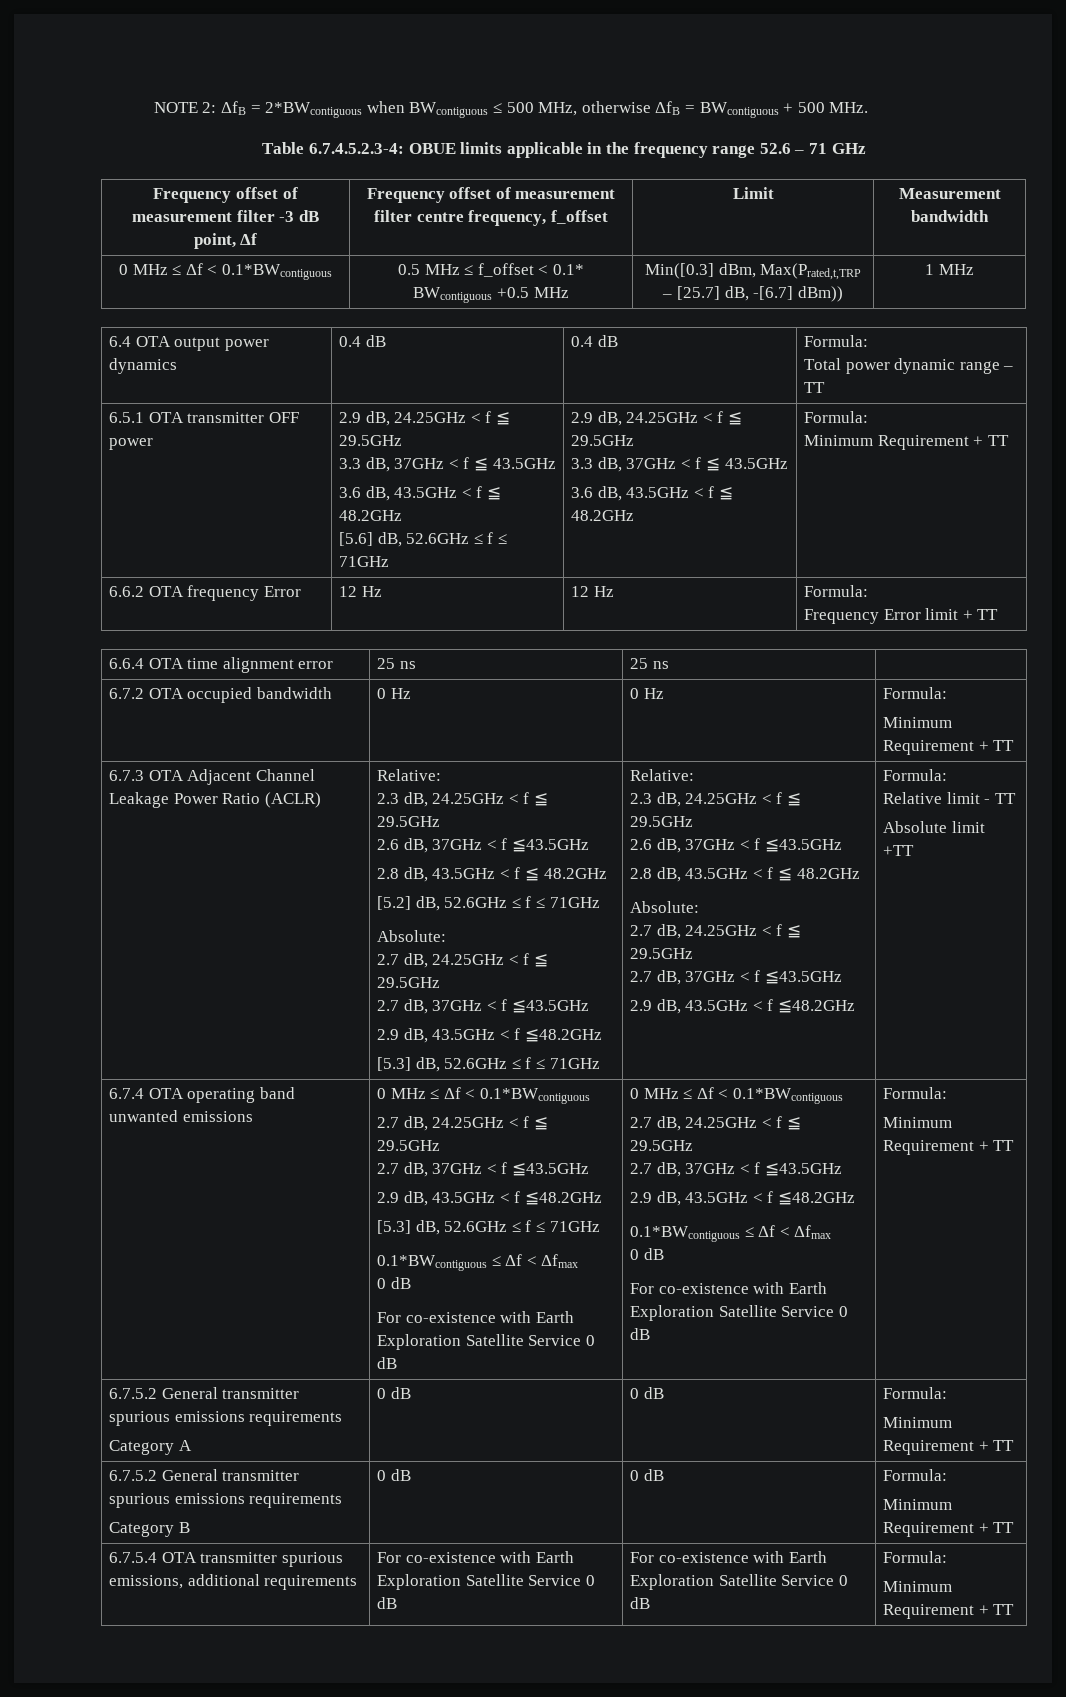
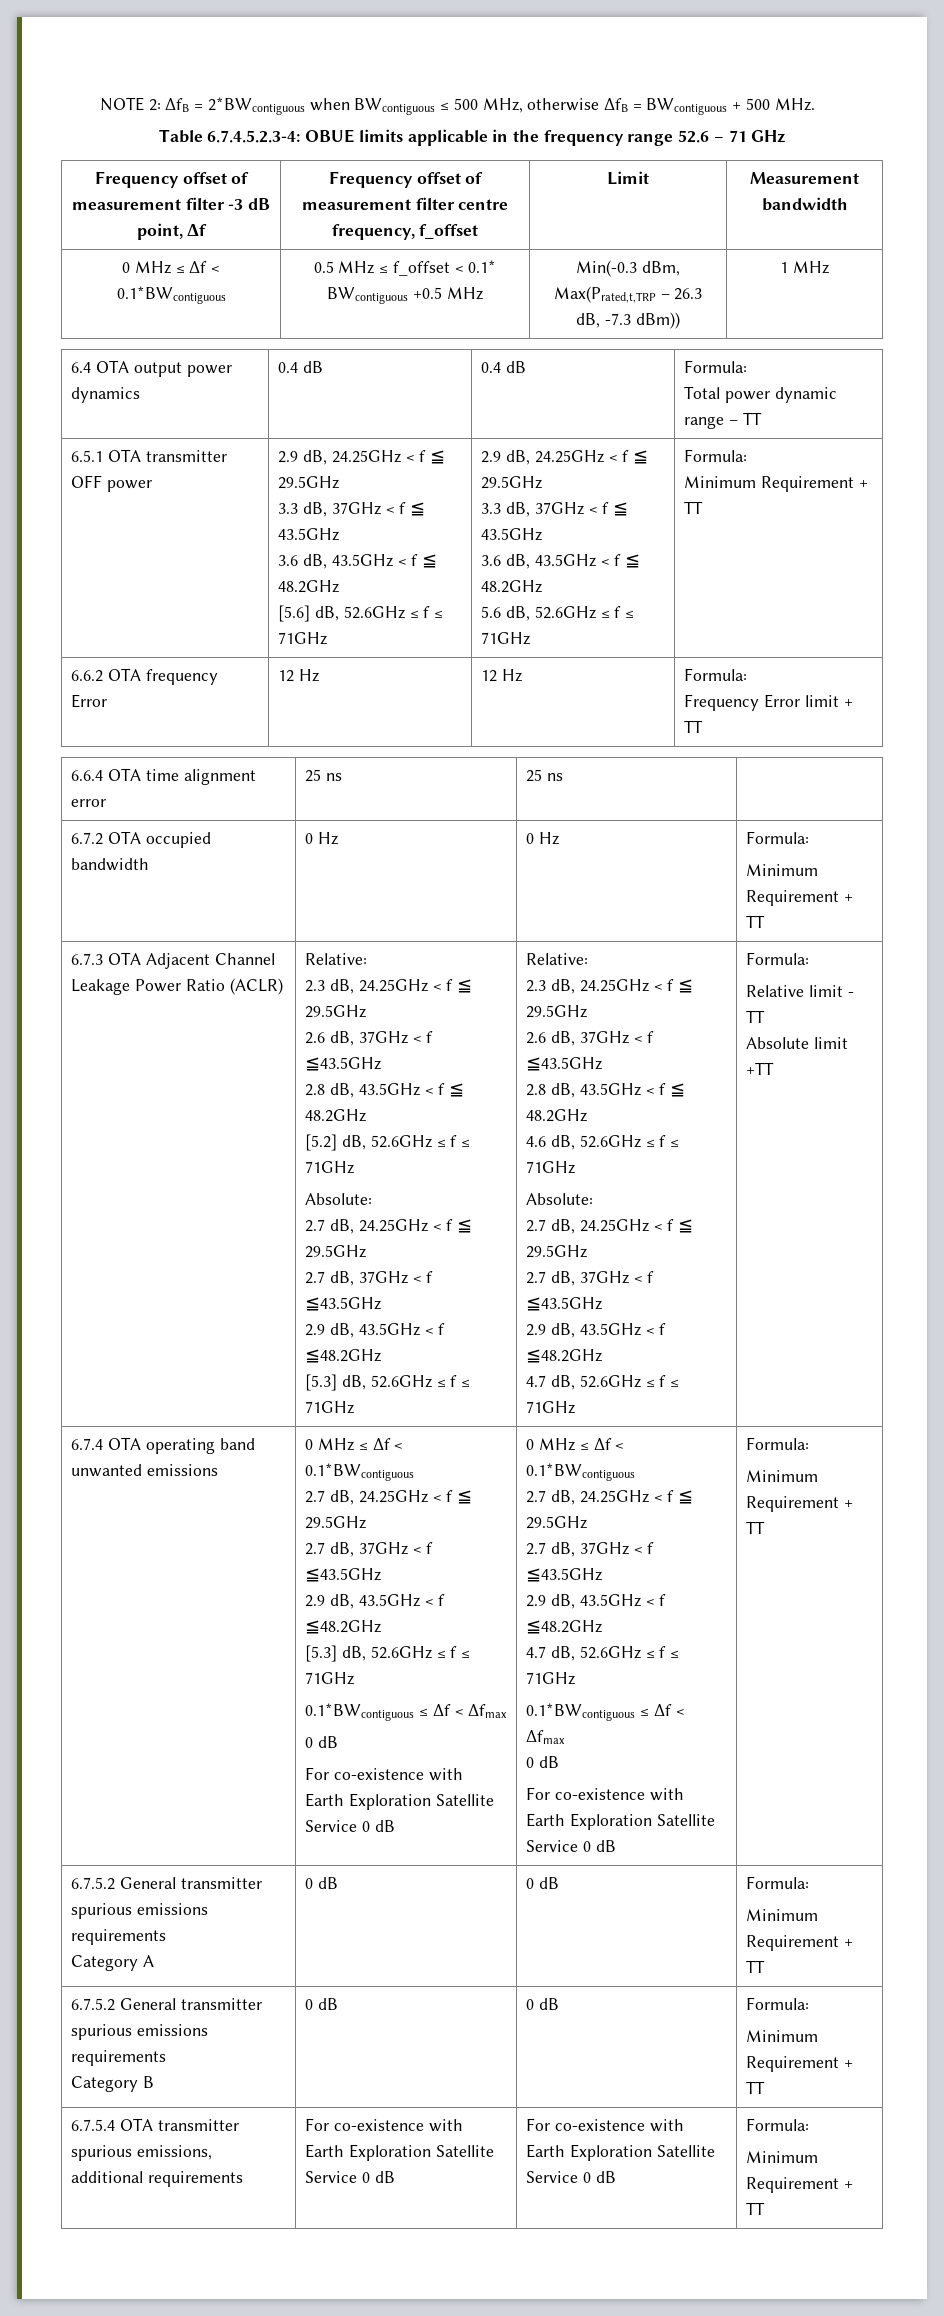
[644,263,714,279] Min([0.3] -> [576,260,638,277] Min(-0.3
[676,286,794,301] [25.7] dB, -[6.7] -> [674,288,703,300] [576,313,631,328] 26.3 dB, -7.3
(634, 515) none -> [481,606,635,621] [481,632,531,645] // 5.6 dB, 52.6GHz ≤ f ≤ 71GHz
(860, 873) none -> [526,1135,680,1150] [526,1161,576,1174] // 4.6 dB, 52.6GHz ≤ f ≤ 71GHz
(855, 1006) none -> [526,1375,680,1390] [526,1401,576,1414] // 4.7 dB, 52.6GHz ≤ f ≤ 71GHz
(855, 1198) none -> [526,1646,680,1661] [526,1672,576,1685] // 4.7 dB, 52.6GHz ≤ f ≤ 71GHz

